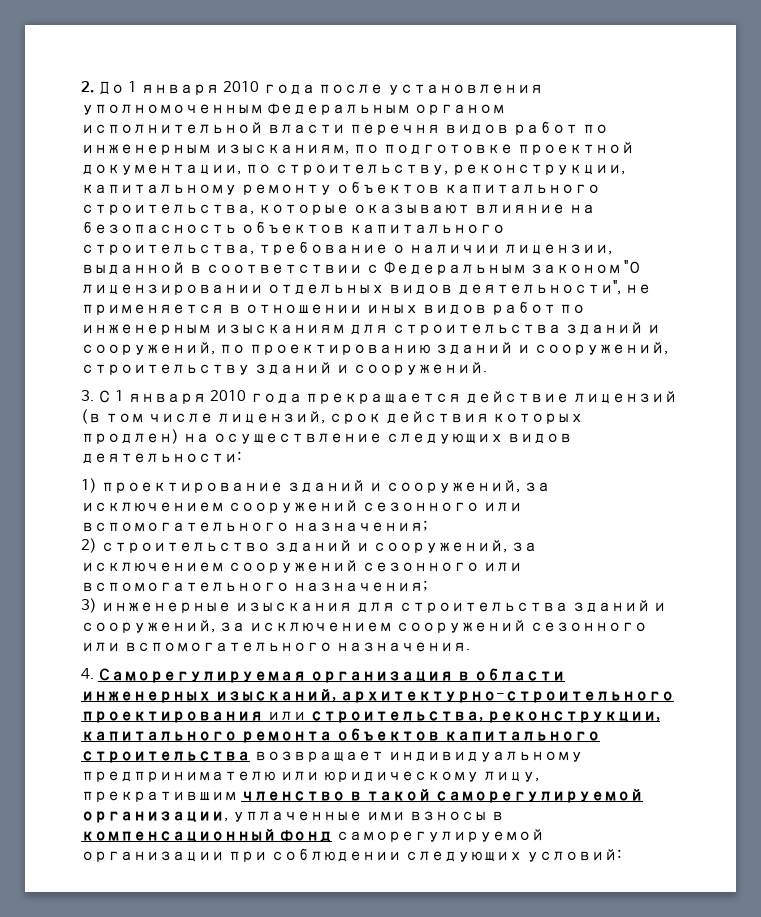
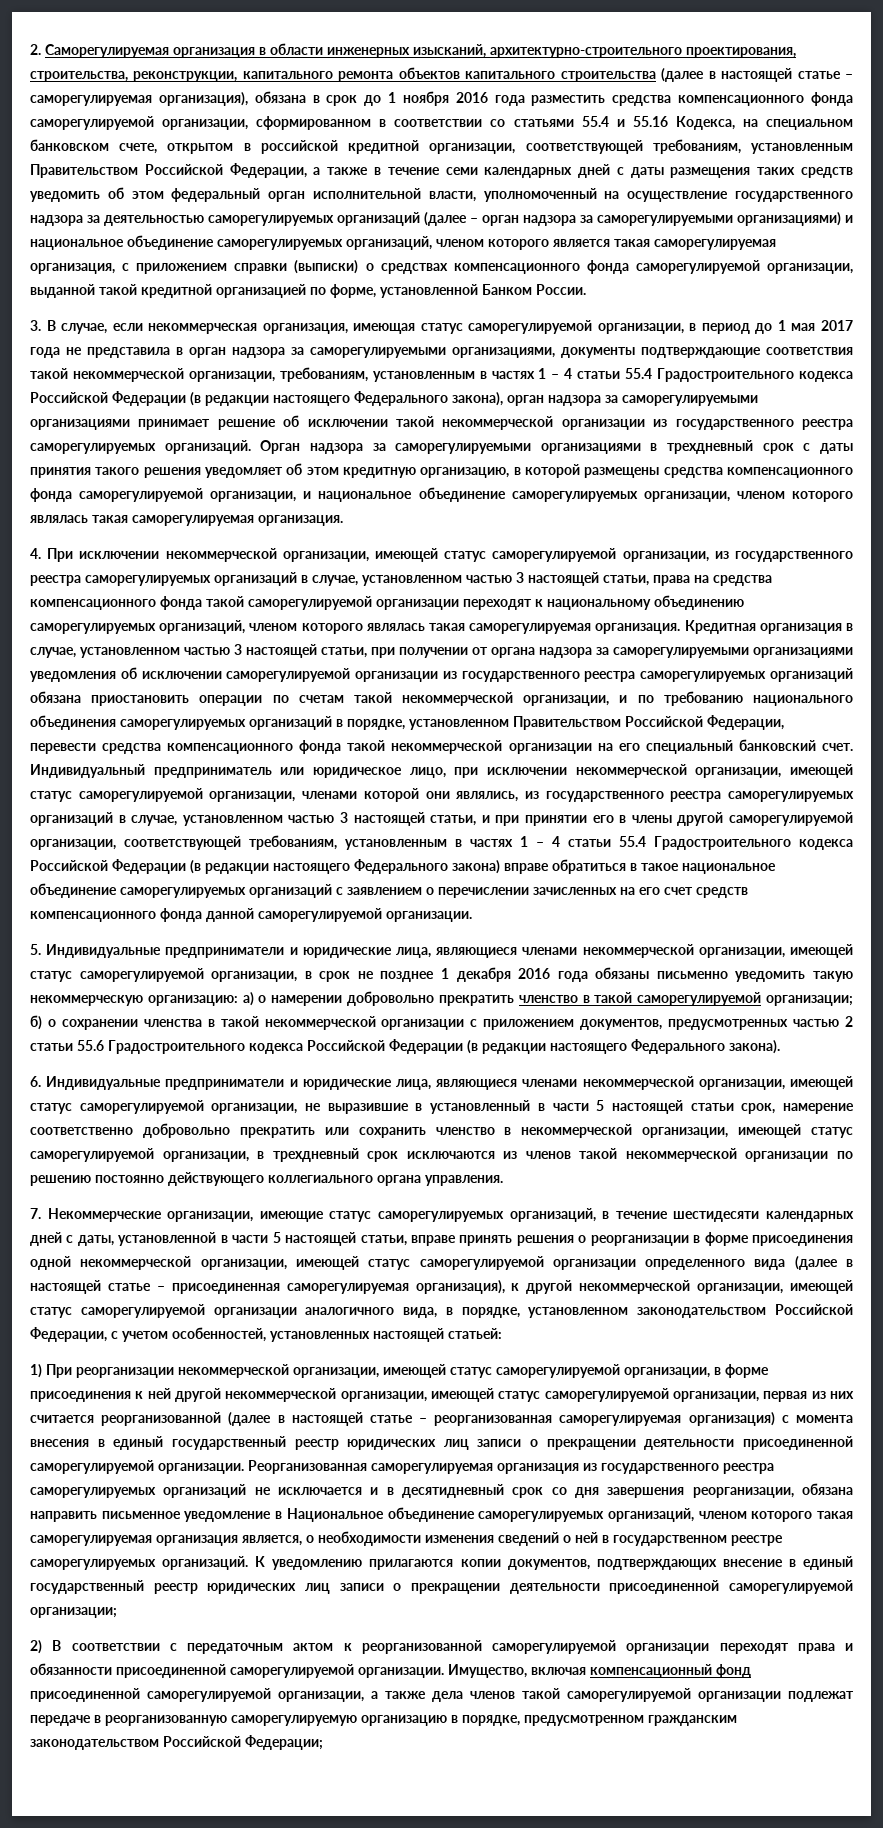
[97,81,544,95] [81,103,505,115] [81,121,608,135] [81,142,634,155] [81,164,625,175] [81,181,600,195] [81,204,595,215] [81,221,505,234] [81,241,612,255] [81,260,642,275] [81,280,651,295] [81,301,586,315] [81,322,660,335] [81,342,668,355] [81,362,487,375] [81,390,678,404] [81,409,584,424] [81,429,572,444] [81,451,241,464] [81,478,550,493] [81,500,522,513] [81,520,427,532] [81,538,537,553] [81,560,522,573] [81,580,427,592] [81,598,667,613] [81,620,647,633] [81,642,470,652] [81,668,94,679] До 1 января 2010 года после установления уполномоченным федеральным органом исполнительной власти перечня видов работ по инженерным изысканиям, по подготовке проектной документации, по строительству, реконструкции, капитальному ремонту объектов капитального строительства, которые оказывают влияние на безопасность объектов капитального строительства, требование о наличии лицензии, выданной в соответствии с Федеральным законом "О лицензировании отдельных видов деятельности", не применяется в отношении иных видов работ по инженерным изысканиям для строительства зданий и сооружений, по проектированию зданий и сооружений, строительству зданий и сооружений. // 3. С 1 января 2010 года прекращается действие лицензий (в том числе лицензий, срок действия которых продлен) на осуществление следующих видов деятельности: // 1) проектирование зданий и сооружений, за исключением сооружений сезонного или вспомогательного назначения; // 2) строительство зданий и сооружений, за исключением сооружений сезонного или вспомогательного назначения; // 3) инженерные изыскания для строительства зданий и сооружений, за исключением сооружений сезонного или вспомогательного назначения. // 4. -> (41, 49) none
[81,711,306,723] проектирования или -> [686,47,796,58] проектирования,
[253,751,583,762] [81,771,539,782] [81,789,643,803] [81,811,504,823] [81,829,544,843] [81,848,621,862] возвращает индивидуальному предпринимателю или юридическому лицу, прекратившим членство в такой саморегулируемой организации, уплаченные ими взносы в компенсационный фонд саморегулируемой организации при соблюдении следующих условий: -> [661,68,854,82] [30,91,853,106] [30,116,854,130] [30,139,853,154] [30,163,854,178] [30,187,853,202] [30,212,853,226] [30,235,776,250] [30,260,854,274] [30,284,586,298] [30,320,853,334] [30,347,853,358] [30,367,853,382] [30,391,758,406] [30,415,853,430] [30,440,853,454] [30,463,853,478] [30,487,853,502] [30,515,343,526] [30,548,853,562] [30,572,772,586] [30,595,744,610] [30,620,854,634] [30,644,853,658] [30,667,854,682] [30,691,853,706] [30,715,784,730] [30,739,854,754] [30,764,853,778] [30,788,854,802] [30,812,854,826] [30,835,853,850] [30,859,776,874] [30,883,748,898] [30,908,472,922] [30,944,853,958] [30,967,853,982] [30,991,854,1006] [30,1015,853,1030] [30,1039,780,1054] [30,1076,853,1090] [30,1100,855,1114] [30,1123,853,1138] [30,1148,853,1162] [30,1172,503,1186] [30,1208,855,1222] [30,1232,853,1246] [30,1256,853,1270] [30,1280,853,1294] [30,1304,853,1318] [30,1327,502,1342] [30,1364,769,1378] [30,1388,855,1402] [30,1412,853,1426] [30,1436,853,1450] [30,1460,774,1474] [30,1483,854,1498] [30,1507,854,1522] [30,1531,783,1546] [30,1556,854,1570] [30,1580,853,1594] [30,1607,117,1618] [30,1640,853,1654] [30,1663,751,1678] [30,1688,854,1702] [30,1715,737,1726] [30,1735,323,1750] (далее в настоящей статье – саморегулируемая организация), обязана в срок до 1 ноября 2016 года разместить средства компенсационного фонда саморегулируемой организации, сформированном в соответствии со статьями 55.4 и 55.16 Кодекса, на специальном банковском счете, открытом в российской кредитной организации, соответствующей требованиям, установленным Правительством Российской Федерации, а также в течение семи календарных дней с даты размещения таких средств уведомить об этом федеральный орган исполнительной власти, уполномоченный на осуществление государственного надзора за деятельностью саморегулируемых организаций (далее – орган надзора за саморегулируемыми организациями) и национальное объединение саморегулируемых организаций, членом которого является такая саморегулируемая организация, с приложением справки (выписки) о средствах компенсационного фонда саморегулируемой организации, выданной такой кредитной организацией по форме, установленной Банком России. // 3. В случае, если некоммерческая организация, имеющая статус саморегулируемой организации, в период до 1 мая 2017 года не представила в орган надзора за саморегулируемыми организациями, документы подтверждающие соответствия такой некоммерческой организации, требованиям, установленным в частях 1 – 4 статьи 55.4 Градостроительного кодекса Российской Федерации (в редакции настоящего Федерального закона), орган надзора за саморегулируемыми организациями принимает решение об исключении такой некоммерческой организации из государственного реестра саморегулируемых организаций. Орган надзора за саморегулируемыми организациями в трехдневный срок с даты принятия такого решения уведомляет об этом кредитную организацию, в которой размещены средства компенсационного фонда саморегулируемой организации, и национальное объединение саморегулируемых организации, членом которого являлась такая саморегулируемая организация. // 4. При исключении некоммерческой организации, имеющей статус саморегулируемой организации, из государственного реестра саморегулируемых организаций в случае, установленном частью 3 настоящей статьи, права на средства компенсационного фонда такой саморегулируемой организации переходят к национальному объединению саморегулируемых организаций, членом которого являлась такая саморегулируемая организация. Кредитная организация в случае, установленном частью 3 настоящей статьи, при получении от органа надзора за саморегулируемыми организациями уведомления об исключении саморегулируемой организации из государственного реестра саморегулируемых организаций обязана приостановить операции по счетам такой некоммерческой организации, и по требованию национального объединения саморегулируемых организаций в порядке, установленном Правительством Российской Федерации, перевести средства компенсационного фонда такой некоммерческой организации на его специальный банковский счет. Индивидуальный предприниматель или юридическое лицо, при исключении некоммерческой организации, имеющей статус саморегулируемой организации, членами которой они являлись, из государственного реестра саморегулируемых организаций в случае, установленном частью 3 настоящей статьи, и при принятии его в члены другой саморегулируемой организации, соответствующей требованиям, установленным в частях 1 – 4 статьи 55.4 Градостроительного кодекса Российской Федерации (в редакции настоящего Федерального закона) вправе обратиться в такое национальное объединение саморегулируемых организаций с заявлением о перечислении зачисленных на его счет средств компенсационного фонда данной саморегулируемой организации. // 5. Индивидуальные предприниматели и юридические лица, являющиеся членами некоммерческой организации, имеющей статус саморегулируемой организации, в срок не позднее 1 декабря 2016 года обязаны письменно уведомить такую некоммерческую организацию: а) о намерении добровольно прекратить членство в такой саморегулируемой организации; б) о сохранении членства в такой некоммерческой организации с приложением документов, предусмотренных частью 2 статьи 55.6 Градостроительного кодекса Российской Федерации (в редакции настоящего Федерального закона). // 6. Индивидуальные предприниматели и юридические лица, являющиеся членами некоммерческой организации, имеющей статус саморегулируемой организации, не выразившие в установленный в части 5 настоящей статьи срок, намерение соответственно добровольно прекратить или сохранить членство в некоммерческой организации, имеющей статус саморегулируемой организации, в трехдневный срок исключаются из членов такой некоммерческой организации по решению постоянно действующего коллегиального органа управления. // 7. Некоммерческие организации, имеющие статус саморегулируемых организаций, в течение шестидесяти календарных дней с даты, установленной в части 5 настоящей статьи, вправе принять решения о реорганизации в форме присоединения одной некоммерческой организации, имеющей статус саморегулируемой организации определенного вида (далее в настоящей статье – присоединенная саморегулируемая организация), к другой некоммерческой организации, имеющей статус саморегулируемой организации аналогичного вида, в порядке, установленном законодательством Российской Федерации, с учетом особенностей, установленных настоящей статьей: // 1) При реорганизации некоммерческой организации, имеющей статус саморегулируемой организации, в форме присоединения к ней другой некоммерческой организации, имеющей статус саморегулируемой организации, первая из них считается реорганизованной (далее в настоящей статье – реорганизованная саморегулируемая организация) с момента внесения в единый государственный реестр юридических лиц записи о прекращении деятельности присоединенной саморегулируемой организации. Реорганизованная саморегулируемая организация из государственного реестра саморегулируемых организаций не исключается и в десятидневный срок со дня завершения реорганизации, обязана направить письменное уведомление в Национальное объединение саморегулируемых организаций, членом которого такая саморегулируемая организация является, о необходимости изменения сведений о ней в государственном реестре саморегулируемых организаций. К уведомлению прилагаются копии документов, подтверждающих внесение в единый государственный реестр юридических лиц записи о прекращении деятельности присоединенной саморегулируемой организации; // 2) В соответствии с передаточным актом к реорганизованной саморегулируемой организации переходят права и обязанности присоединенной саморегулируемой организации. Имущество, включая компенсационный фонд присоединенной саморегулируемой организации, а также дела членов такой саморегулируемой организации подлежат передаче в реорганизованную саморегулируемую организацию в порядке, предусмотренном гражданским законодательством Российской Федерации;

